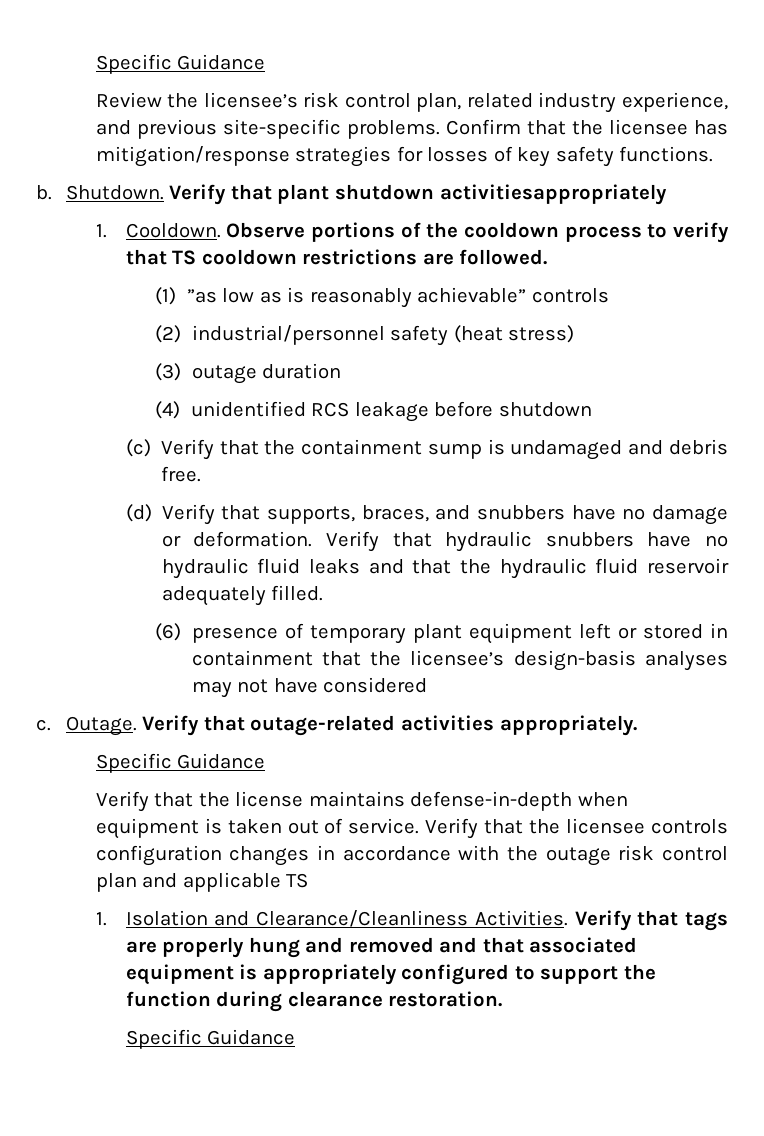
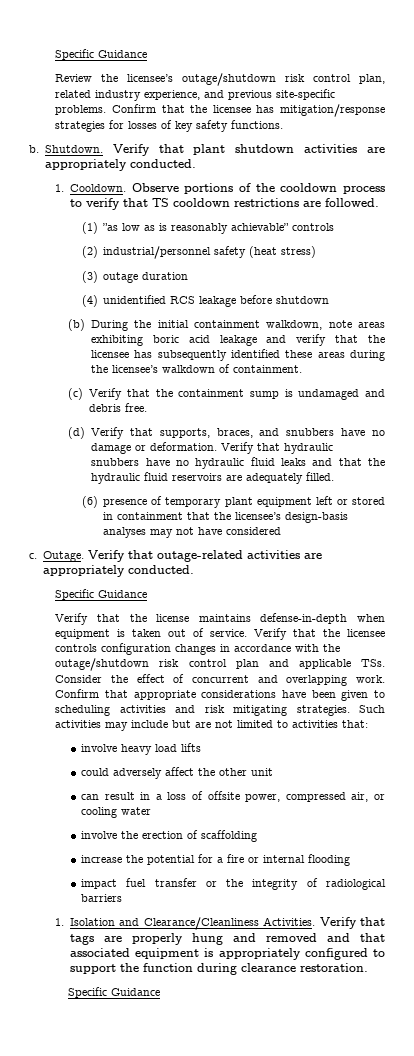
(298, 100) none -> [182,73,277,86] outage/shutdown
[439,184,667,205] activitiesappropriately -> [304,144,385,153] [44,159,196,171] activities are appropriately conducted.
(592, 409) none -> [68,319,385,331] [91,334,385,346] [91,349,385,361] [91,364,303,373] // (b) During the initial containment walkdown, note areas exhibiting boric acid leakage and verify that the licensee has subsequently identified these areas during the licensee’s walkdown of containment.
[647,558,729,574] reservoir -> [172,473,243,481] reservoirs are
[499,715,637,736] appropriately. -> [303,553,322,559] [42,565,194,577] are appropriately conducted.
[545,847,611,866] outage -> [55,658,150,671] outage/shutdown
[286,873,309,888] TS -> [361,659,385,667] [55,674,385,686] [55,689,385,701] [55,705,385,716] [55,720,369,731] [81,743,202,755] [81,767,274,779] [81,791,385,802] [81,807,152,818] [81,830,258,842] [81,854,351,866] [81,878,386,890] [81,894,123,902] TSs. Consider the effect of concurrent and overlapping work. Confirm that appropriate considerations have been given to scheduling activities and risk mitigating strategies. Such activities may include but are not limited to activities that: // involve heavy load lifts // could adversely affect the other unit // can result in a loss of offsite power, compressed air, or cooling water // involve the erection of scaffolding // increase the potential for a fire or internal flooding // impact fuel transfer or the integrity of radiological barriers

